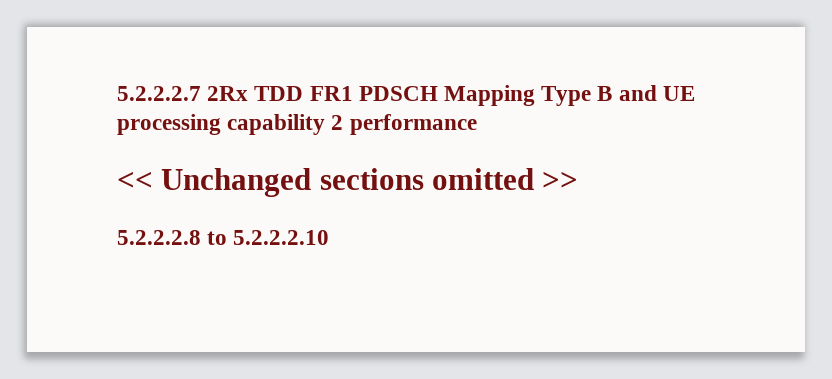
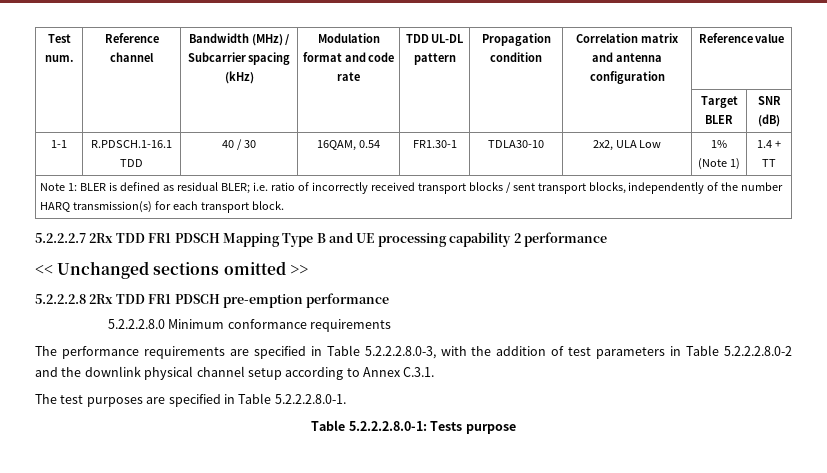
(117, 93) none -> [47,34,71,43] [44,55,74,62] [104,33,159,43] [110,52,154,62] [188,33,290,46] [187,52,291,65] [224,71,254,84] [317,33,380,43] [302,52,395,62] [337,72,360,81] [405,34,464,43] [413,53,456,65] [481,33,551,46] [490,52,542,62] [576,33,678,43] [592,52,662,62] [589,71,665,84] [698,33,785,43] [700,96,738,108] [705,115,733,124] [757,96,781,105] [758,114,780,127] [51,140,67,148] [91,140,172,148] [120,159,143,167] [222,139,256,150] [317,140,380,151] [412,140,457,148] [488,140,544,148] [592,140,662,151] [711,140,727,148] [698,158,740,170] [757,140,781,148] [762,159,776,167] [40,182,784,194] [40,201,284,213] Test num. | Reference channel | Bandwidth (MHz) / Subcarrier spacing (kHz) | Modulation format and code rate | TDD UL-DL pattern | Propagation condition | Correlation matrix and antenna configuration | Reference value // | | | | | | | Target BLER | SNR (dB) // 1-1 | R.PDSCH.1-16.1 TDD | 40 / 30 | 16QAM, 0.54 | FR1.30-1 | TDLA30-10 | 2x2, ULA Low | 1% (Note 1) | 1.4 + TT // Note 1: BLER is defined as residual BLER; i.e. ratio of incorrectly received transport blocks / sent transport blocks, independently of the number HARQ transmission(s) for each transport block. //
[207,230,330,245] to 5.2.2.2.10 -> [89,293,390,308] [107,319,391,332] [35,345,792,359] [35,366,435,380] [35,393,346,407] [311,420,516,434] 2Rx TDD FR1 PDSCH pre-emption performance // 5.2.2.2.8.0 Minimum conformance requirements // The performance requirements are specified in Table 5.2.2.2.8.0-3, with the addition of test parameters in Table 5.2.2.2.8.0-2 and the downlink physical channel setup according to Annex C.3.1. // The test purposes are specified in Table 5.2.2.2.8.0-1. // Table 5.2.2.2.8.0-1: Tests purpose

